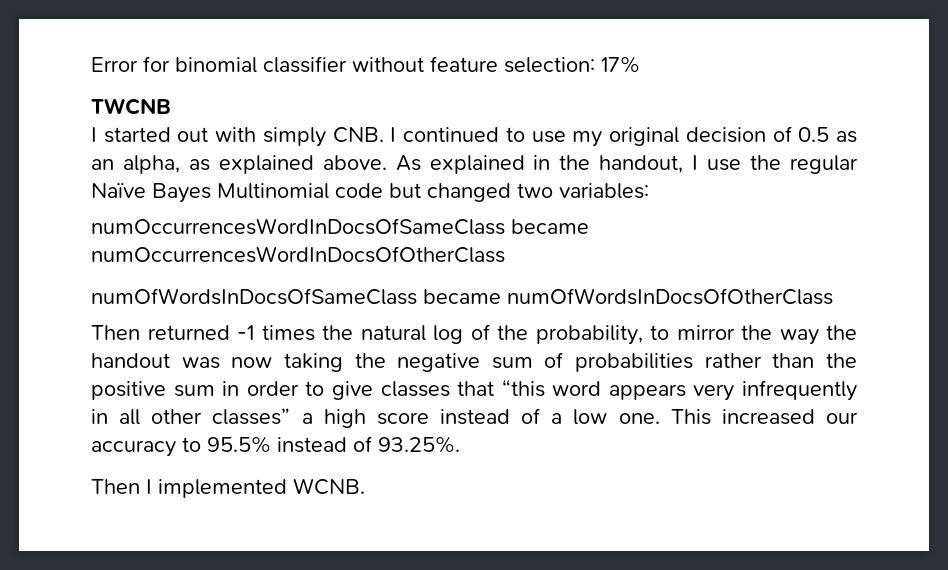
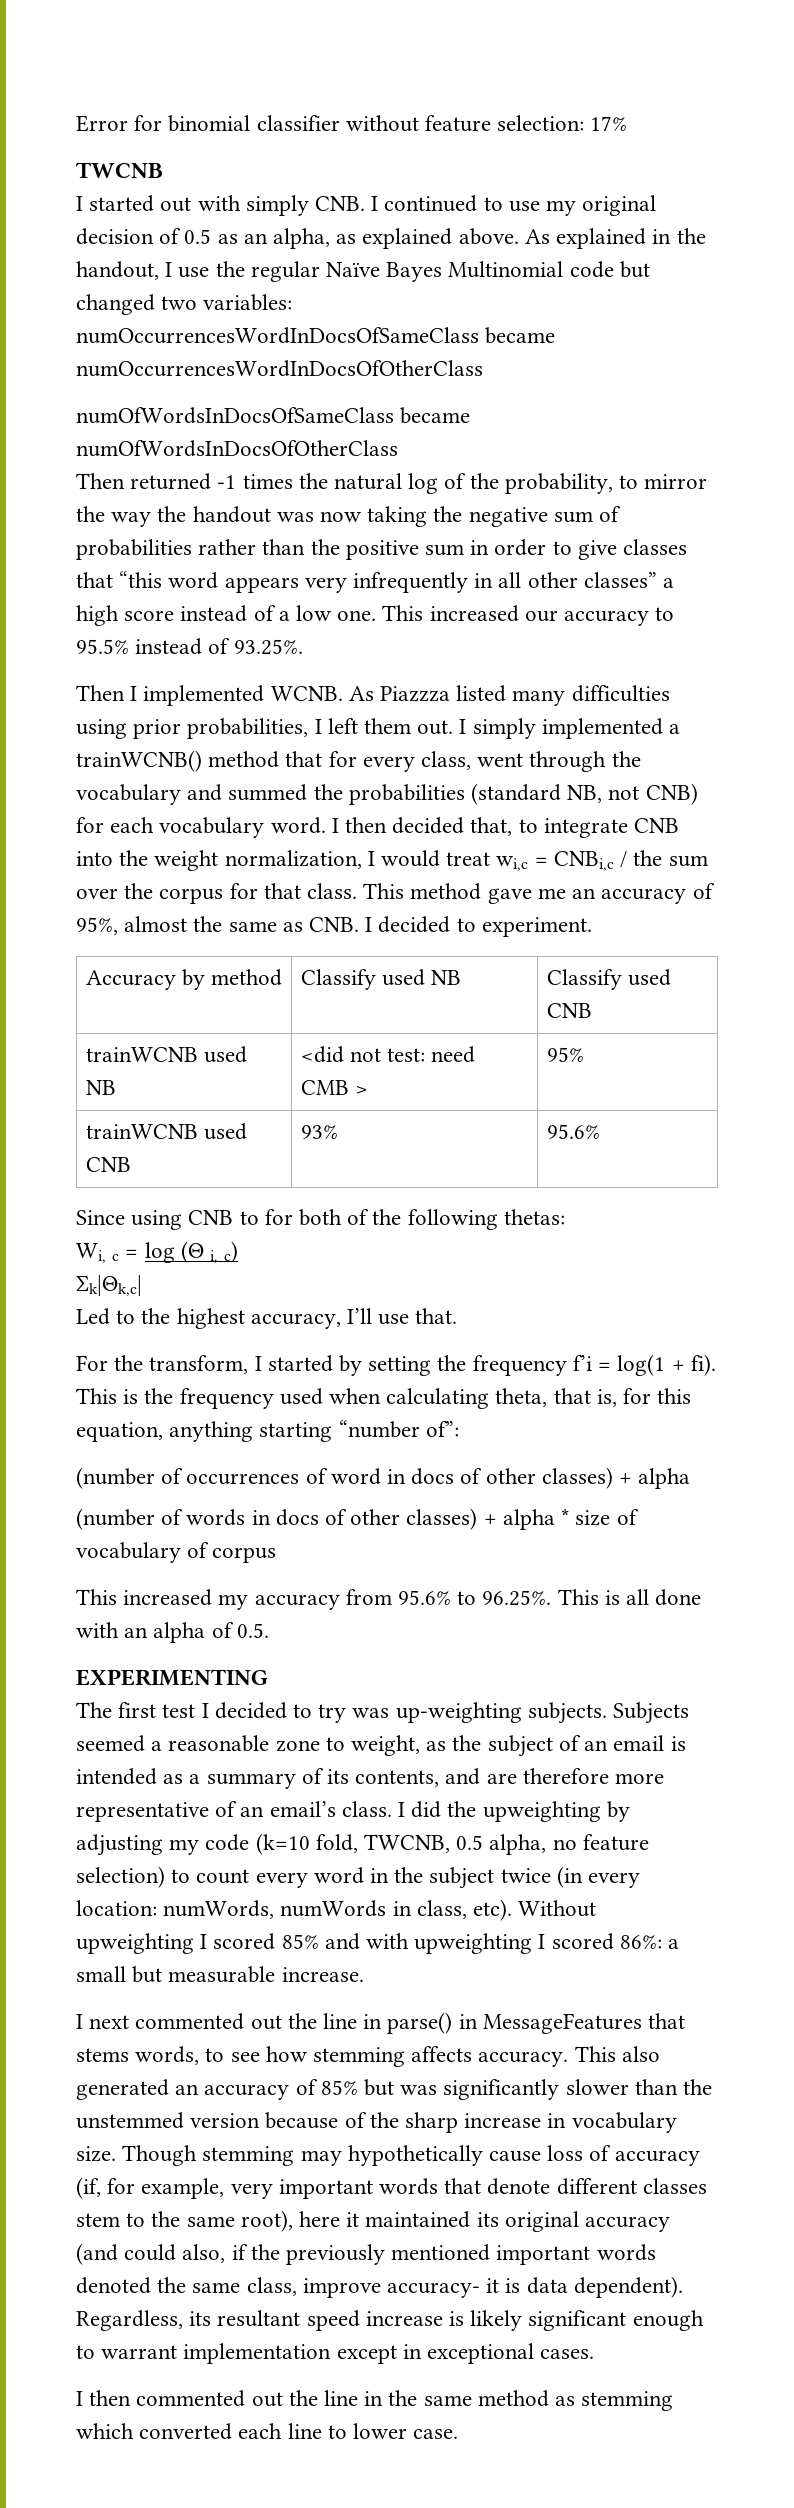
(365, 486) none -> [348,685,670,706] [76,718,681,739] [76,750,641,772] [76,783,698,805] [76,817,680,838] [76,850,708,871] [76,883,715,904] [76,916,592,937] [85,969,282,990] [300,969,461,990] [546,969,671,990] [546,1003,592,1018] [85,1046,247,1063] [85,1080,116,1095] [300,1046,476,1063] [300,1080,368,1095] [546,1047,584,1062] [85,1123,247,1140] [85,1157,131,1172] [300,1125,338,1139] [546,1124,600,1139] [76,1209,565,1230] [76,1241,239,1263] [76,1275,142,1296] [76,1308,458,1329] [76,1354,716,1376] [76,1388,692,1409] [76,1420,459,1442] [76,1467,691,1489] [76,1508,639,1530] [76,1542,277,1563] [76,1589,702,1610] [76,1622,269,1643] [76,1669,268,1686] [76,1702,690,1724] [76,1735,686,1757] [76,1768,665,1789] [76,1801,630,1822] [76,1833,649,1856] [76,1866,641,1889] [76,1899,597,1921] [76,1933,680,1954] [76,1966,364,1983] [76,2012,686,2034] [76,2046,660,2067] [76,2079,713,2100] [76,2112,677,2133] [76,2145,700,2166] [76,2177,707,2199] [76,2210,671,2232] [76,2243,656,2265] [76,2276,683,2298] [76,2310,704,2331] [76,2343,595,2364] [76,2390,674,2411] [76,2423,459,2440] As Piazzza listed many difficulties using prior probabilities, I left them out. I simply implemented a trainWCNB() method that for every class, went through the vocabulary and summed the probabilities (standard NB, not CNB) for each vocabulary word. I then decided that, to integrate CNB into the weight normalization, I would treat wi,c = CNBi,c / the sum over the corpus for that class. This method gave me an accuracy of 95%, almost the same as CNB. I decided to experiment. // Accuracy by method | Classify used NB | Classify used CNB // trainWCNB used NB | <did not test: need CMB > | 95% // trainWCNB used CNB | 93% | 95.6% // Since using CNB to for both of the following thetas: // Wi, c = log (Θ i, c) // Σk|Θk,c| // Led to the highest accuracy, I’ll use that. // For the transform, I started by setting the frequency f’i = log(1 + fi). This is the frequency used when calculating theta, that is, for this equation, anything starting “number of”: // (number of occurrences of word in docs of other classes) + alpha // (number of words in docs of other classes) + alpha * size of vocabulary of corpus // This increased my accuracy from 95.6% to 96.25%. This is all done with an alpha of 0.5. // EXPERIMENTING // The first test I decided to try was up-weighting subjects. Subjects seemed a reasonable zone to weight, as the subject of an email is intended as a summary of its contents, and are therefore more representative of an email’s class. I did the upweighting by adjusting my code (k=10 fold, TWCNB, 0.5 alpha, no feature selection) to count every word in the subject twice (in every location: numWords, numWords in class, etc). Without upweighting I scored 85% and with upweighting I scored 86%: a small but measurable increase. // I next commented out the line in parse() in MessageFeatures that stems words, to see how stemming affects accuracy. This also generated an accuracy of 85% but was significantly slower than the unstemmed version because of the sharp increase in vocabulary size. Though stemming may hypothetically cause loss of accuracy (if, for example, very important words that denote different classes stem to the same root), here it maintained its original accuracy (and could also, if the previously mentioned important words denoted the same class, improve accuracy- it is data dependent). Regardless, its resultant speed increase is likely significant enough to warrant implementation except in exceptional cases. // I then commented out the line in the same method as stemming which converted each line to lower case.

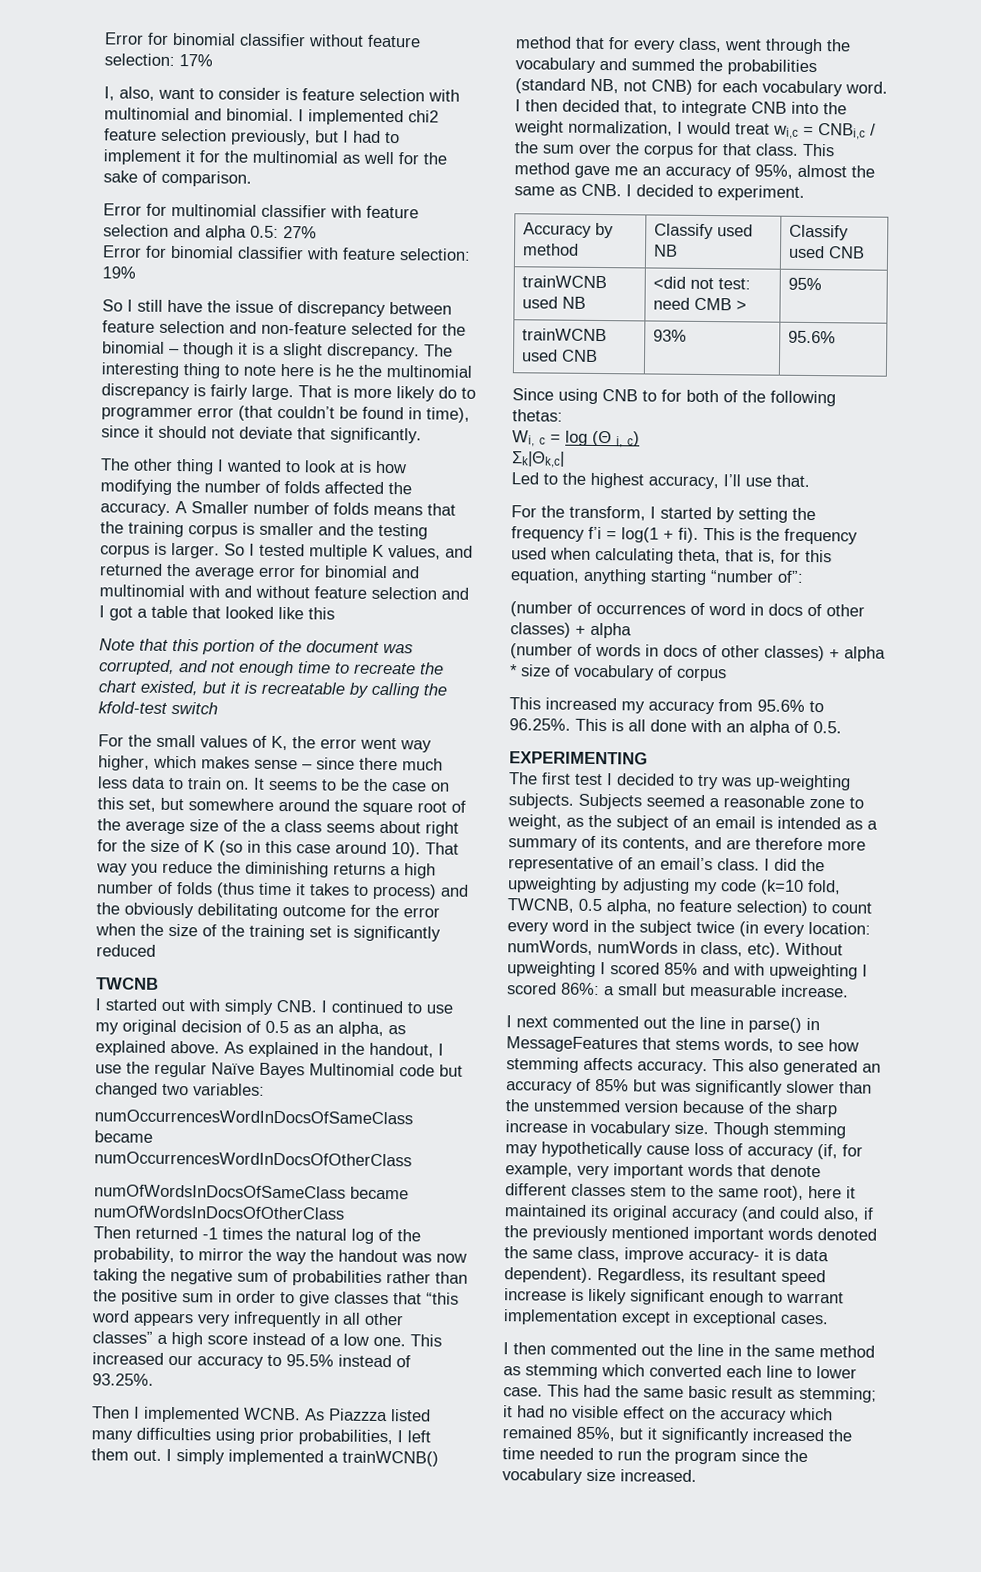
(628, 123) none -> [104,86,460,102] [104,107,439,126] [104,128,400,146] [103,149,447,166] [103,170,252,187] [103,203,419,219] [103,224,317,241] [102,245,471,261] [102,266,136,279] [102,299,452,317] [102,320,466,336] [102,341,453,360] [101,362,472,379] [101,383,476,402] [101,405,470,423] [101,425,422,444] [100,458,407,475] [100,479,412,495] [100,501,456,516] [100,521,428,540] [100,542,473,560] [99,563,420,580] [99,584,469,600] [99,605,335,621] [99,638,413,655] [99,659,444,677] [98,680,447,699] [98,701,218,715] [98,734,432,753] [98,755,443,771] [97,776,450,792] [97,797,466,816] [97,818,459,837] [97,839,459,858] [96,860,436,879] [96,881,469,900] [96,902,440,920] [95,923,441,942] [96,944,156,957] // I, also, want to consider is feature selection with multinomial and binomial. I implemented chi2 feature selection previously, but I had to implement it for the multinomial as well for the sake of comparison. // Error for multinomial classifier with feature selection and alpha 0.5: 27% // Error for binomial classifier with feature selection: 19% // So I still have the issue of discrepancy between feature selection and non-feature selected for the binomial – though it is a slight discrepancy. The interesting thing to note here is he the multinomial discrepancy is fairly large. That is more likely do to programmer error (that couldn’t be found in time), since it should not deviate that significantly. // The other thing I wanted to look at is how modifying the number of folds affected the accuracy. A Smaller number of folds means that the training corpus is smaller and the testing corpus is larger. So I tested multiple K values, and returned the average error for binomial and multinomial with and without feature selection and I got a table that looked like this // Note that this portion of the document was corrupted, and not enough time to recreate the chart existed, but it is recreatable by calling the kfold-test switch // For the small values of K, the error went way higher, which makes sense – since there much less data to train on. It seems to be the case on this set, but somewhere around the square root of the average size of the a class seems about right for the size of K (so in this case around 10). That way you reduce the diminishing returns a high number of folds (thus time it takes to process) and the obviously debilitating outcome for the error when the size of the training set is significantly reduced
(459, 2434) none -> [547,1384,877,1403] [503,1405,833,1423] [502,1426,852,1444] [502,1447,808,1465] [502,1468,697,1484] This had the same basic result as stemming; it had no visible effect on the accuracy which remained 85%, but it significantly increased the time needed to run the program since the vocabulary size increased.

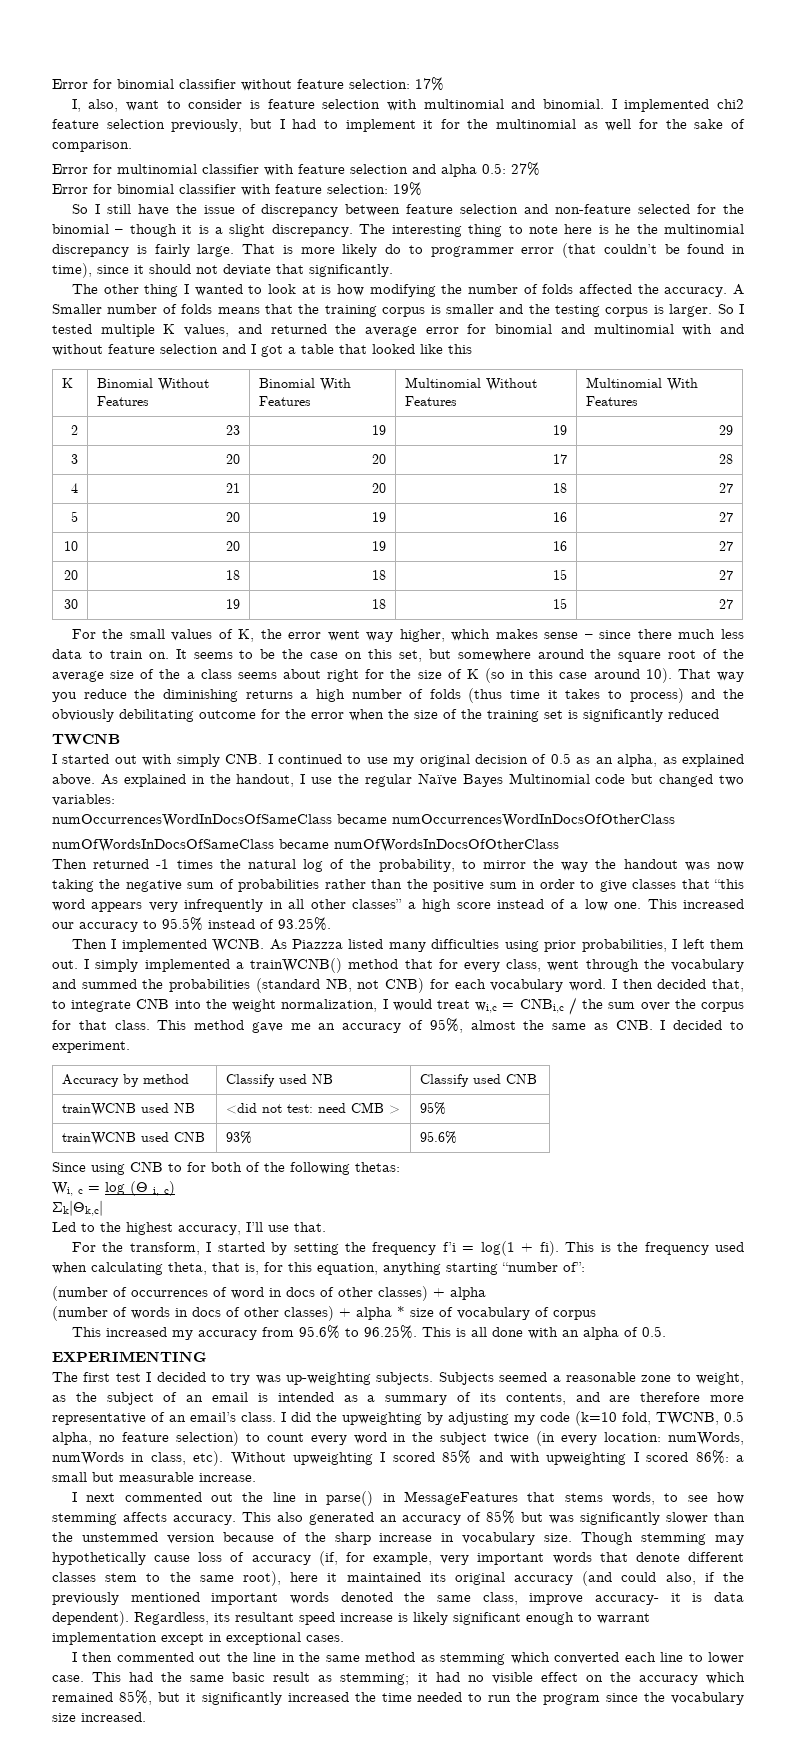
[99,638,413,655] [99,659,444,677] [98,680,447,699] [98,701,218,715] // Note that this portion of the document was corrupted, and not enough time to recreate the chart existed, but it is recreatable by calling the kfold-test switch -> [62,378,74,388] [97,378,210,391] [97,396,150,406] [259,378,352,391] [259,396,312,406] [405,377,538,391] [405,396,458,406] [586,377,699,391] [586,396,639,406] [70,425,78,435] [225,425,240,435] [371,425,386,435] [552,425,567,435] [718,425,733,435] [70,454,78,464] [225,454,240,464] [371,454,386,464] [552,454,567,464] [718,454,733,464] [70,483,78,493] [225,483,240,493] [371,483,386,493] [552,483,567,493] [718,483,733,493] [70,511,78,522] [225,512,240,522] [371,512,386,522] [552,512,567,522] [718,512,733,522] [63,541,78,551] [225,541,240,551] [371,541,386,551] [552,541,567,551] [718,541,733,551] [63,570,78,580] [225,570,240,580] [371,570,386,580] [552,569,567,580] [718,570,733,580] [63,599,78,609] [225,599,240,609] [371,599,386,609] [552,598,567,609] [718,599,733,609] // K | Binomial Without Features | Binomial With Features | Multinomial Without Features | Multinomial With Features // 2 | 23 | 19 | 19 | 29 // 3 | 20 | 20 | 17 | 28 // 4 | 21 | 20 | 18 | 27 // 5 | 20 | 19 | 16 | 27 // 10 | 20 | 19 | 16 | 27 // 20 | 18 | 18 | 15 | 27 // 30 | 19 | 18 | 15 | 27

